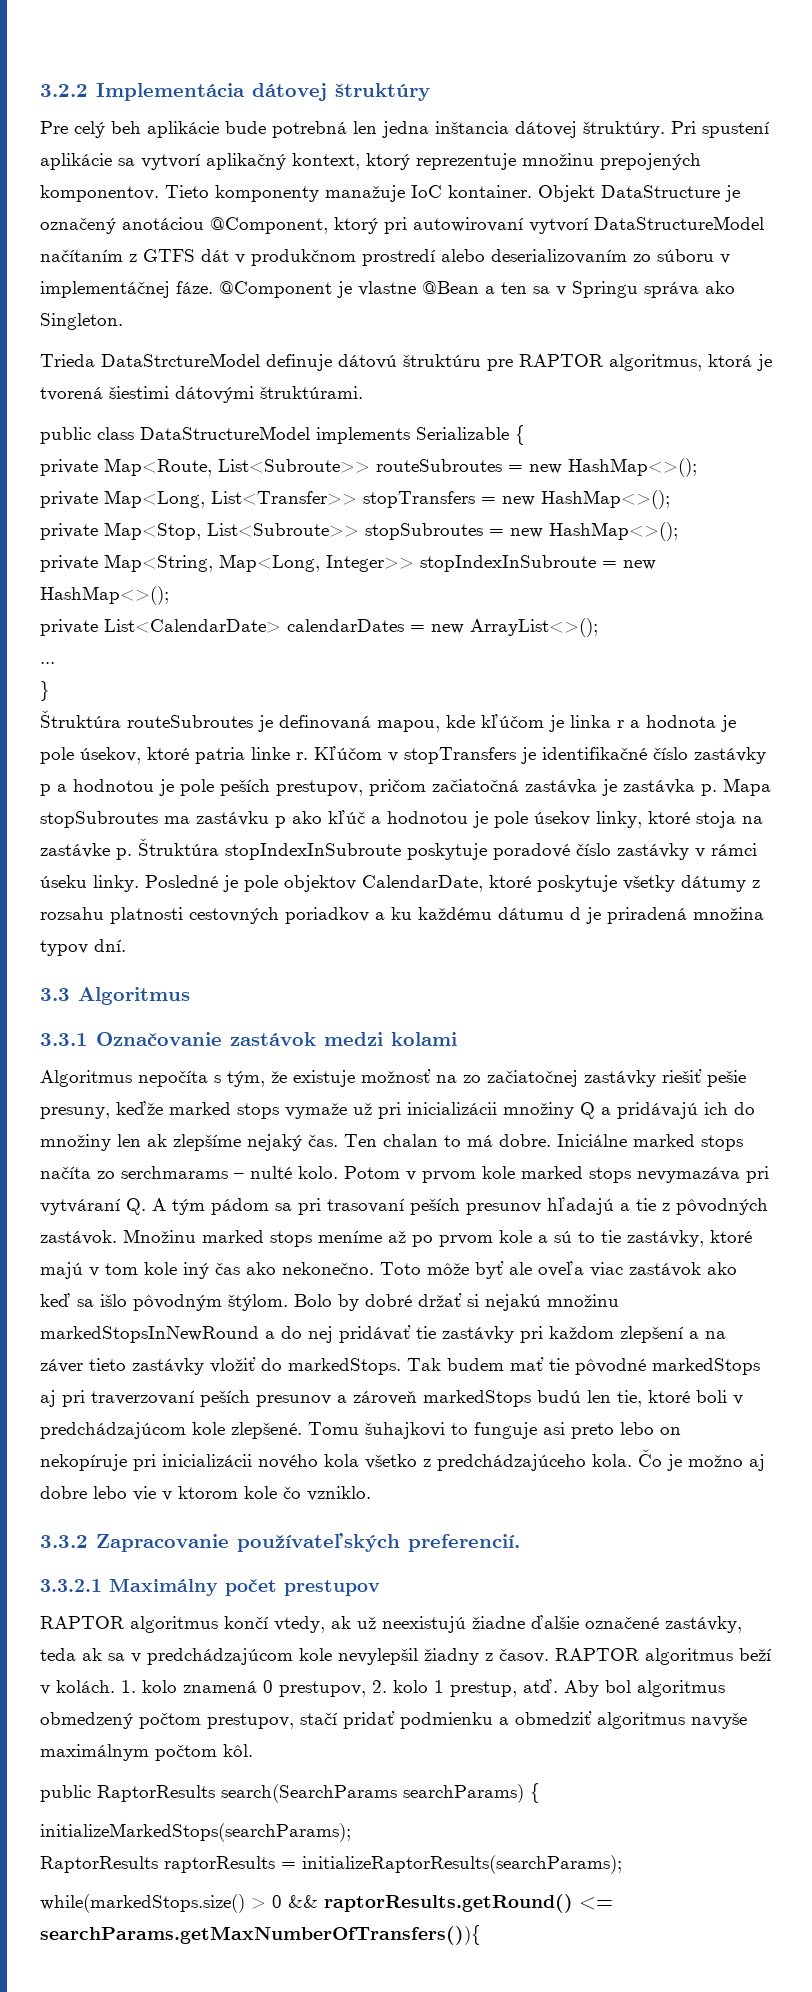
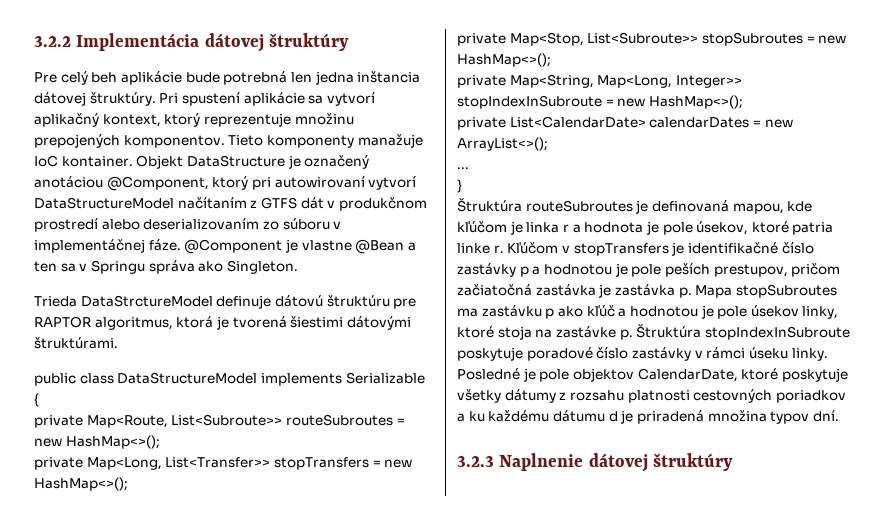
[40,987,190,1005] [40,1032,457,1046] [40,1069,746,1087] [40,1101,755,1119] [40,1134,743,1151] [40,1166,769,1183] [40,1197,768,1215] [40,1229,752,1247] [40,1261,737,1279] [40,1293,619,1311] [40,1325,726,1343] [40,1357,760,1375] [40,1390,743,1407] [40,1422,681,1439] [40,1449,765,1471] [40,1486,371,1501] [40,1533,520,1552] [40,1578,380,1596] [40,1615,742,1633] [40,1648,772,1665] [40,1679,725,1697] [40,1711,747,1729] [40,1744,253,1761] [40,1783,540,1803] [40,1823,351,1842] [40,1855,622,1874] [40,1894,613,1913] [40,1925,481,1945] 3.3 Algoritmus // 3.3.1 Označovanie zastávok medzi kolami // Algoritmus nepočíta s tým, že existuje možnosť na zo začiatočnej zastávky riešiť pešie presuny, keďže marked stops vymaže už pri inicializácii množiny Q a pridávajú ich do množiny len ak zlepšíme nejaký čas. Ten chalan to má dobre. Iniciálne marked stops načíta zo serchmarams – nulté kolo. Potom v prvom kole marked stops nevymazáva pri vytváraní Q. A tým pádom sa pri trasovaní peších presunov hľadajú a tie z pôvodných zastávok. Množinu marked stops meníme až po prvom kole a sú to tie zastávky, ktoré majú v tom kole iný čas ako nekonečno. Toto môže byť ale oveľa viac zastávok ako keď sa išlo pôvodným štýlom. Bolo by dobré držať si nejakú množinu markedStopsInNewRound a do nej pridávať tie zastávky pri každom zlepšení a na záver tieto zastávky vložiť do markedStops. Tak budem mať tie pôvodné markedStops aj pri traverzovaní peších presunov a zároveň markedStops budú len tie, ktoré boli v predchádzajúcom kole zlepšené. Tomu šuhajkovi to funguje asi preto lebo on nekopíruje pri inicializácii nového kola všetko z predchádzajúceho kola. Čo je možno aj dobre lebo vie v ktorom kole čo vzniklo. // 3.3.2 Zapracovanie používateľských preferencií. // 3.3.2.1 Maximálny počet prestupov // RAPTOR algoritmus končí vtedy, ak už neexistujú žiadne ďalšie označené zastávky, teda ak sa v predchádzajúcom kole nevylepšil žiadny z časov. RAPTOR algoritmus beží v kolách. 1. kolo znamená 0 prestupov, 2. kolo 1 prestup, atď. Aby bol algoritmus obmedzený počtom prestupov, stačí pridať podmienku a obmedziť algoritmus navyše maximálnym počtom kôl. // public RaptorResults search(SearchParams searchParams) { // initializeMarkedStops(searchParams); // RaptorResults raptorResults = initializeRaptorResults(searchParams); // while(markedStops.size() > 0 && raptorResults.getRound() <= searchParams.getMaxNumberOfTransfers()){ -> [457,453,733,472] 3.2.3 Naplnenie dátovej štruktúry

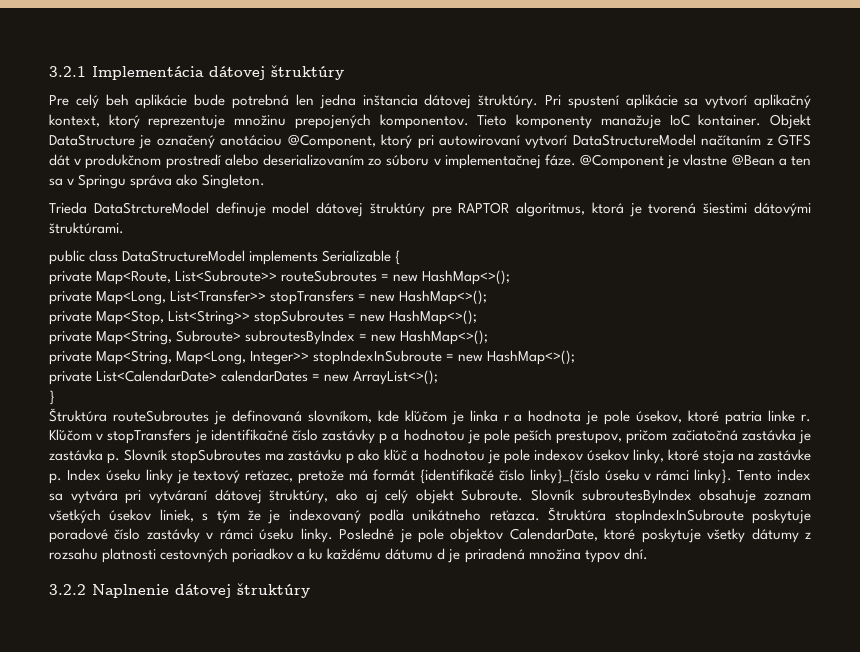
[34,36,71,47] 3.2.2 -> [49,66,86,77] 3.2.1
[34,239,145,253] implementáčnej -> [444,154,541,169] implementačnej
[274,295,390,307] dátovú štruktúru -> [272,202,425,217] model dátovej štruktúry
[587,32,699,44] List<Subroute>> -> [168,310,251,325] List<String>>
(551, 60) none -> [49,330,489,345] // private Map<String, Subroute> subroutesByIndex = new HashMap<>();
[457,167,469,169] // ... -> (439, 377) none
[732,203,784,214] mapou, -> [307,410,372,423] slovníkom,
[695,285,733,298] Mapa -> [124,449,169,461] Slovník
(748, 312) none -> [533,449,583,461] indexov
(633, 334) none -> [66,469,812,484] [49,489,811,504] [49,509,540,524] Index úseku linky je textový reťazec, pretože má formát {identifikačé číslo linky}_{číslo úseku v rámci linky}. Tento index sa vytvára pri vytváraní dátovej štruktúry, ako aj celý objekt Subroute. Slovník subroutesByIndex obsahuje zoznam všetkých úsekov liniek, s tým že je indexovaný podľa unikátneho reťazca.
[457,456,494,467] 3.2.3 -> [49,584,86,595] 3.2.2

